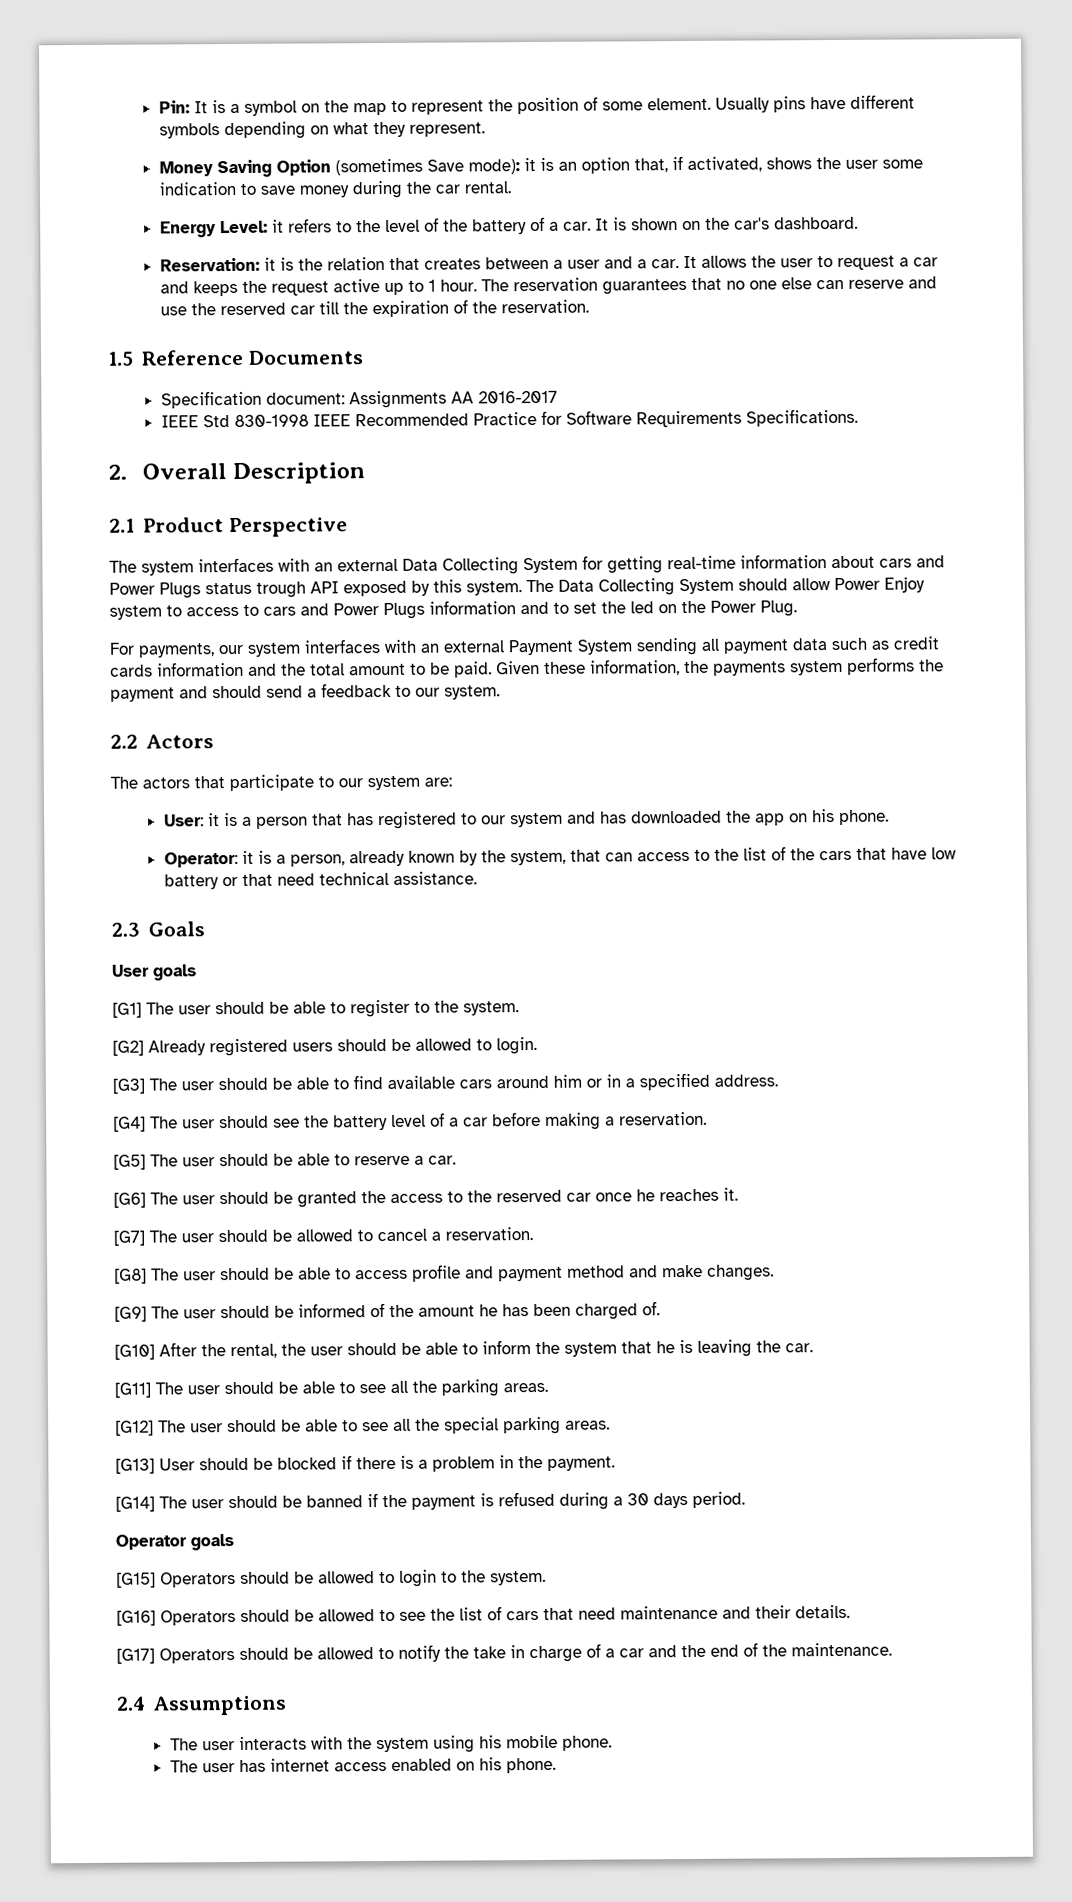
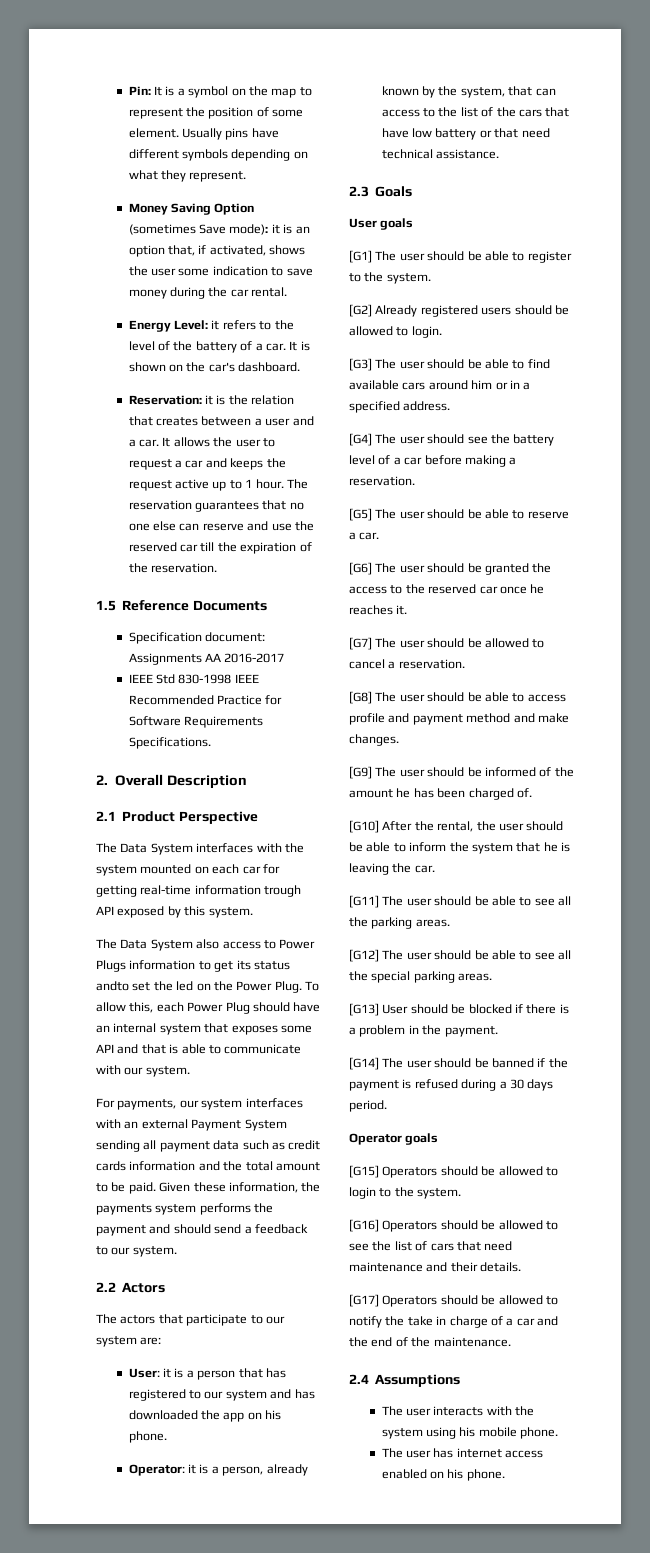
[141,554,945,576] [109,582,252,599] system interfaces with an external Data Collecting System for getting real-time information about cars and Power Plugs status -> [120,843,304,855] [96,864,280,876] [96,885,261,897] Data System interfaces with the system mounted on each car for getting real-time information
[526,576,925,596] [109,600,569,620] The Data Collecting System should allow Power Enjoy system to access to cars and Power Plugs information and to -> [96,939,316,951] [96,960,290,972] [96,981,129,991] // The Data System also access to Power Plugs information to get its status andto
(797, 608) none -> [305,981,319,991] [96,1002,321,1014] [96,1023,312,1035] [96,1044,302,1054] [96,1065,190,1077] To allow this, each Power Plug should have an internal system that exposes some API and that is able to communicate with our system.

